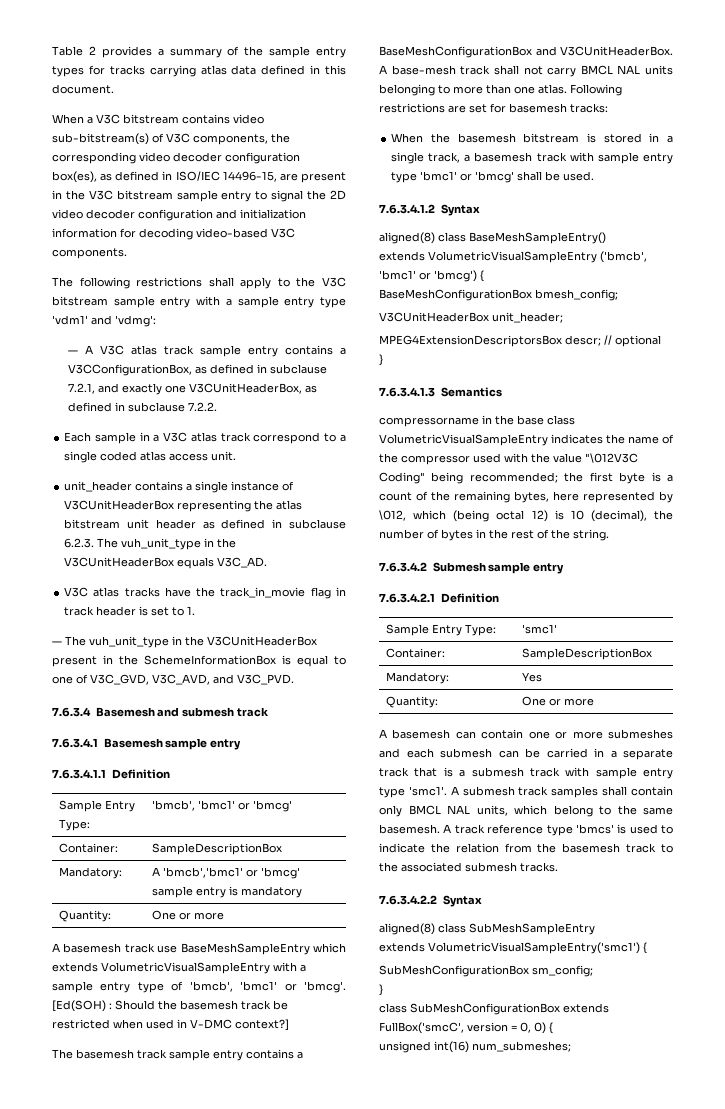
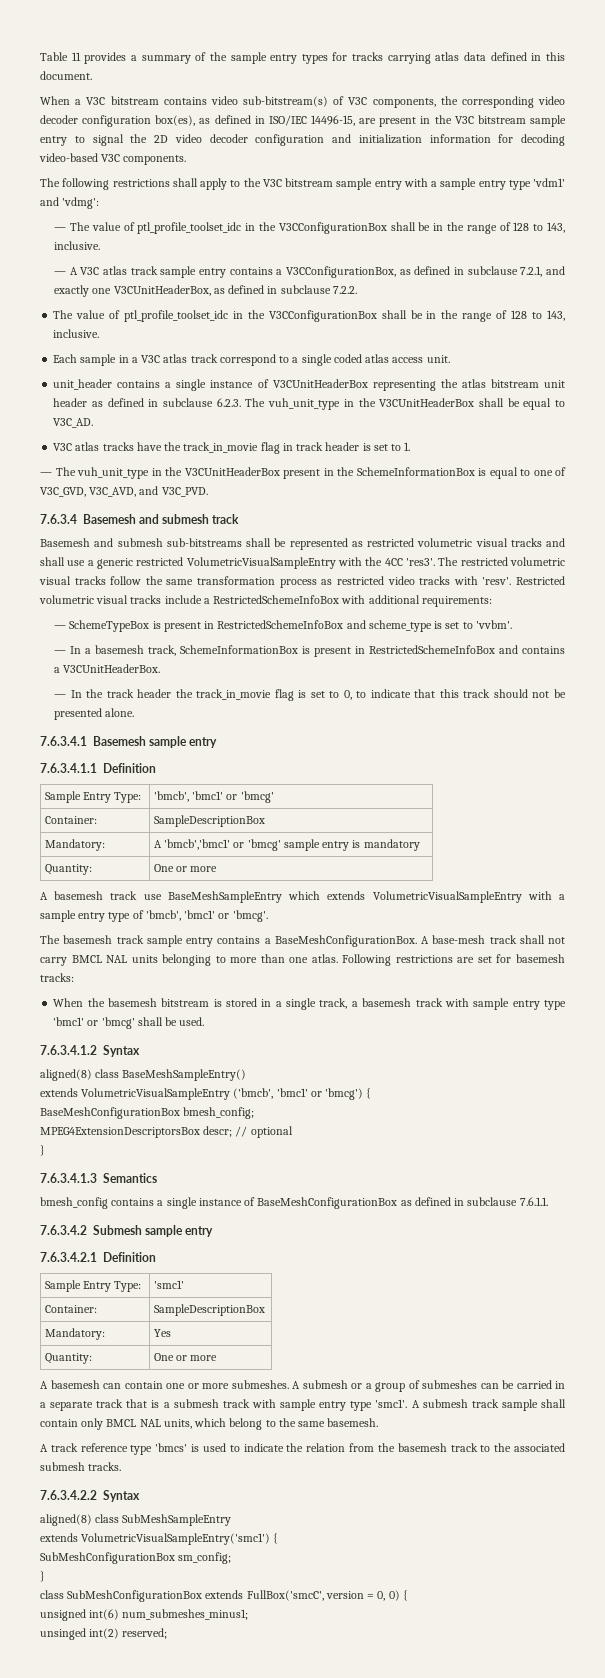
[88,46,96,55] 2 -> [71,52,81,61] 11
(156, 321) none -> [54,222,565,234] [54,241,101,250] // — The value of ptl_profile_toolset_idc in the V3CConfigurationBox shall be in the range of 128 to 143, inclusive.
(217, 406) none -> [53,310,566,322] [53,329,100,338] // The value of ptl_profile_toolset_idc in the V3CConfigurationBox shall be in the range of 128 to 143, inclusive.
[177,557,215,569] equals -> [478,398,565,410] shall be equal to
(270, 712) none -> [40,538,565,550] [40,557,565,569] [39,576,566,588] [39,595,492,607] [54,620,512,632] [54,645,565,657] [54,664,161,673] [54,689,566,701] [54,708,135,720] // Basemesh and submesh sub-bitstreams shall be represented as restricted volumetric visual tracks and shall use a generic restricted VolumetricVisualSampleEntry with the 4CC 'res3'. The restricted volumetric visual tracks follow the same transformation process as restricted video tracks with 'resv'. Restricted volumetric visual tracks include a RestrictedSchemeInfoBox with additional requirements: // — SchemeTypeBox is present in RestrictedSchemeInfoBox and scheme_type is set to 'vvbm'. // — In a basemesh track, SchemeInformationBox is present in RestrictedSchemeInfoBox and contains a V3CUnitHeaderBox. // — In the track header the track_in_movie flag is set to 0, to indicate that this track should not be presented alone.
[52,1000,288,1012] [52,1019,289,1031] [Ed(SOH) : Should the basemesh track be restricted when used in V-DMC context?] -> (268, 916) none
[379,46,673,58] BaseMeshConfigurationBox and V3CUnitHeaderBox. -> [274,935,417,947] BaseMeshConfigurationBox.
[379,312,563,323] // V3CUnitHeaderBox unit_header; -> (255, 1113) none
[379,415,575,427] [379,434,674,446] [379,453,638,465] [379,472,673,484] [379,491,673,503] [379,510,673,522] [379,529,609,541] compressorname in the base class VolumetricVisualSampleEntry indicates the name of the compressor used with the value "\012V3C Coding" being recommended; the first byte is a count of the remaining bytes, here represented by \012, which (being octal 12) is 10 (decimal), the number of bytes in the rest of the string. -> [40,1197,548,1209] bmesh_config contains a single instance of BaseMeshConfigurationBox as defined in subclause 7.6.1.1.
[608,729,673,739] [379,748,492,758] submeshes and each submesh -> [231,1380,477,1392] submeshes. A submesh or a group of submeshes
[551,786,599,798] samples -> [501,1399,538,1411] sample
(440, 829) none -> (379, 1422) //
[434,1041,571,1053] int(16) num_submeshes; -> [89,1609,249,1620] [40,1628,168,1640] int(6) num_submeshes_minus1; // unsinged int(2) reserved;

